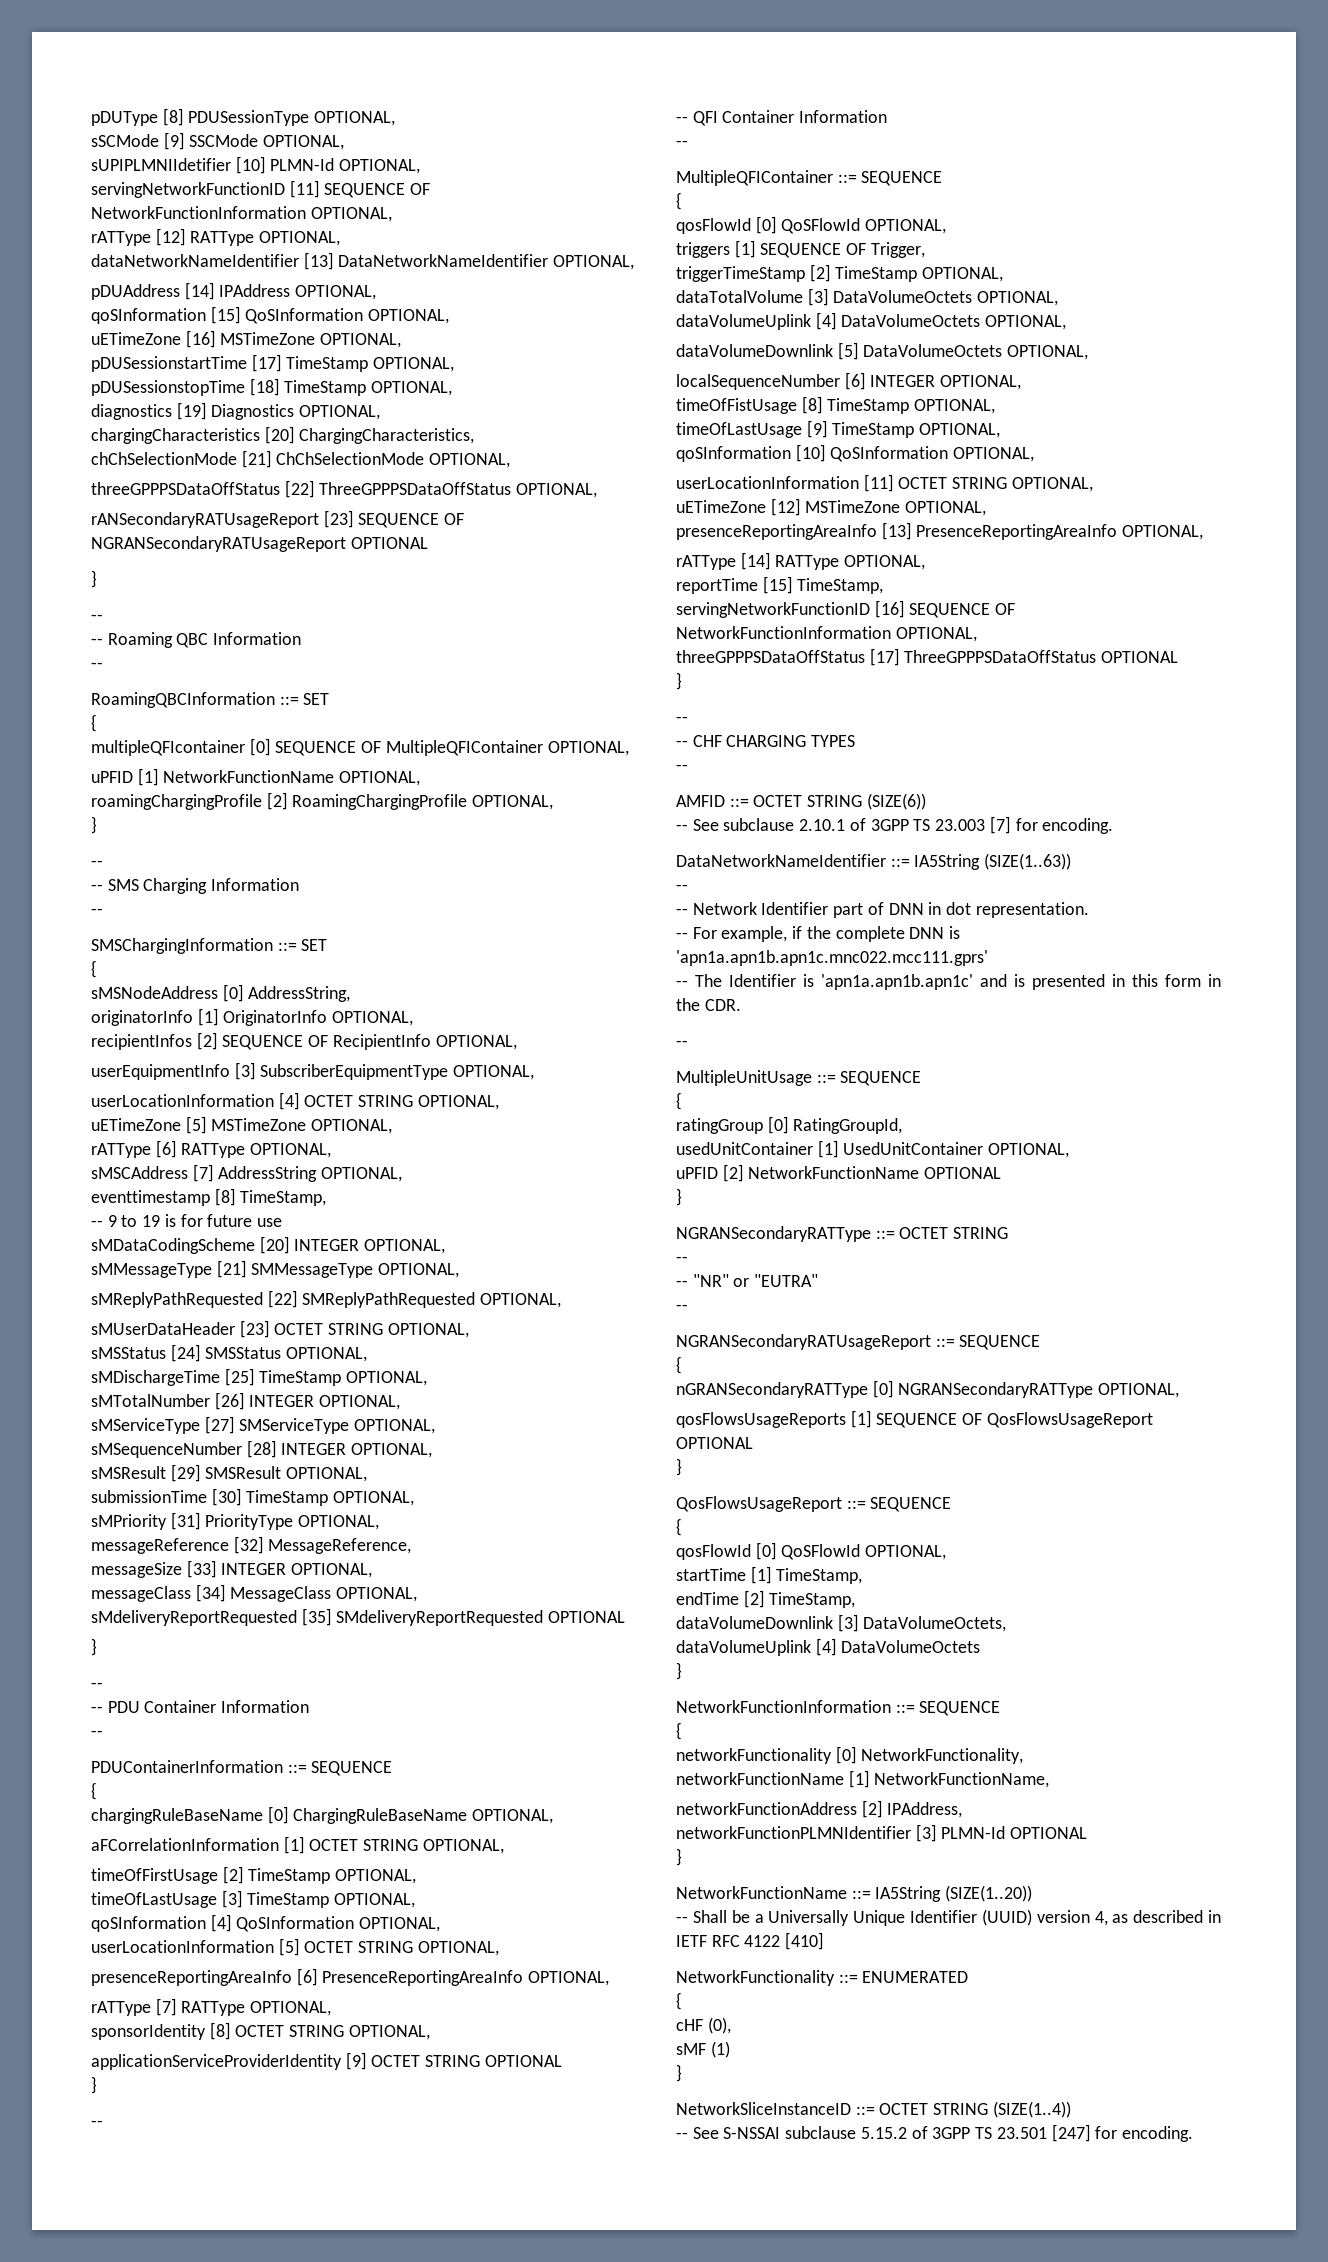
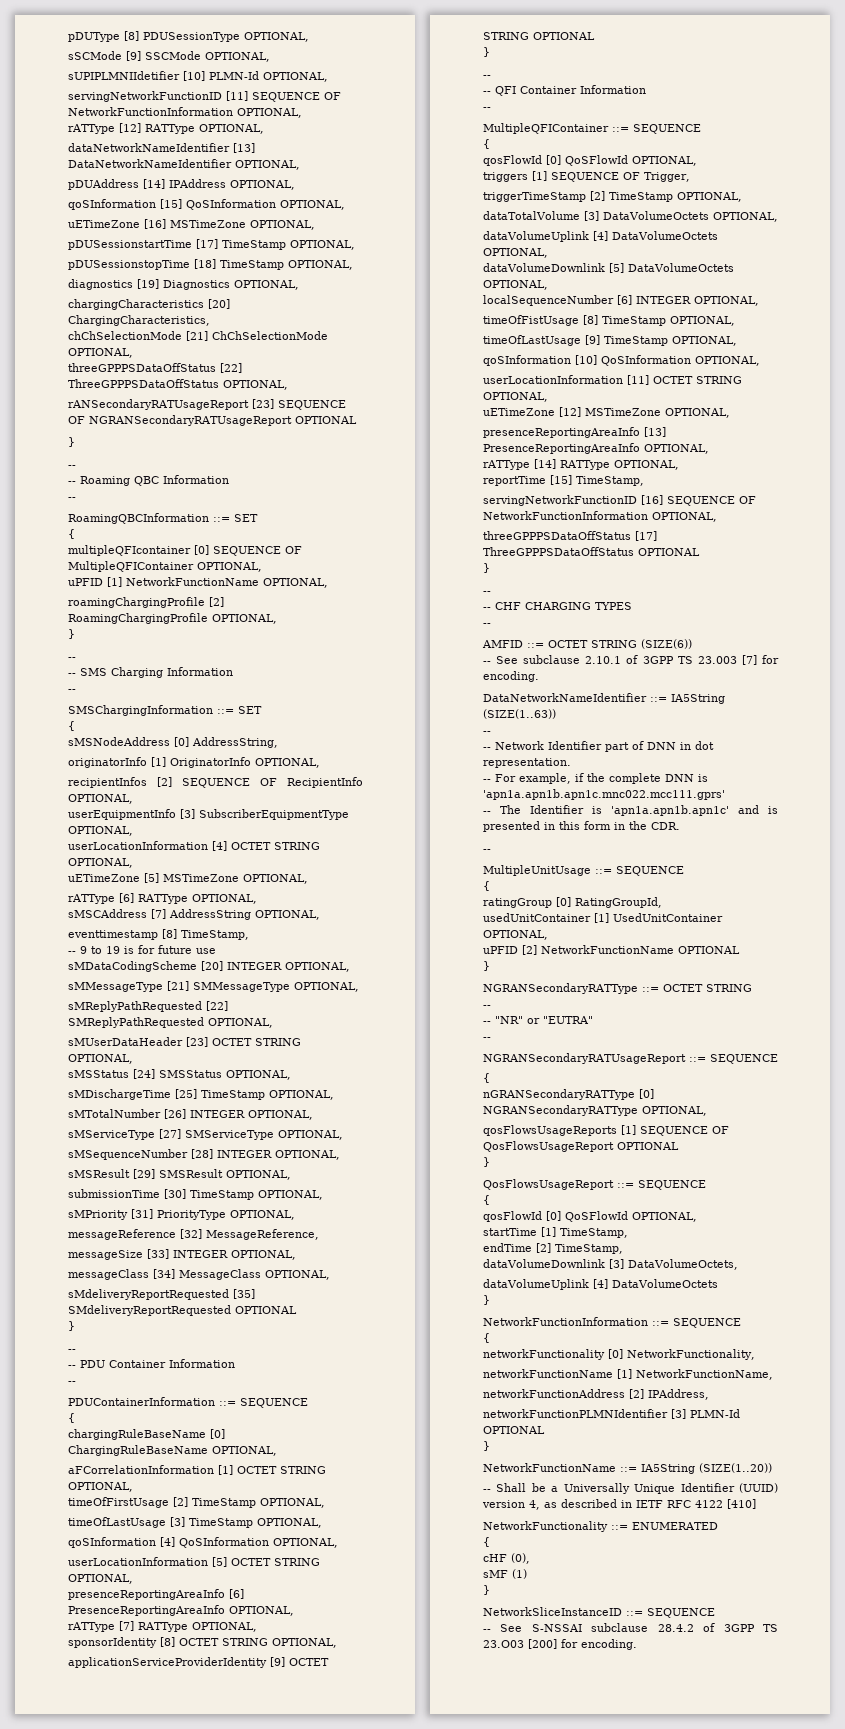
[879,2101,1071,2118] OCTET STRING (SIZE(1..4)) -> [647,1608,715,1618] SEQUENCE
[860,2124,1091,2142] 5.15.2 of 3GPP TS 23.501 [247] -> [657,1623,778,1632] [483,1639,557,1649] 28.4.2 of 3GPP TS 23.O03 [200]

